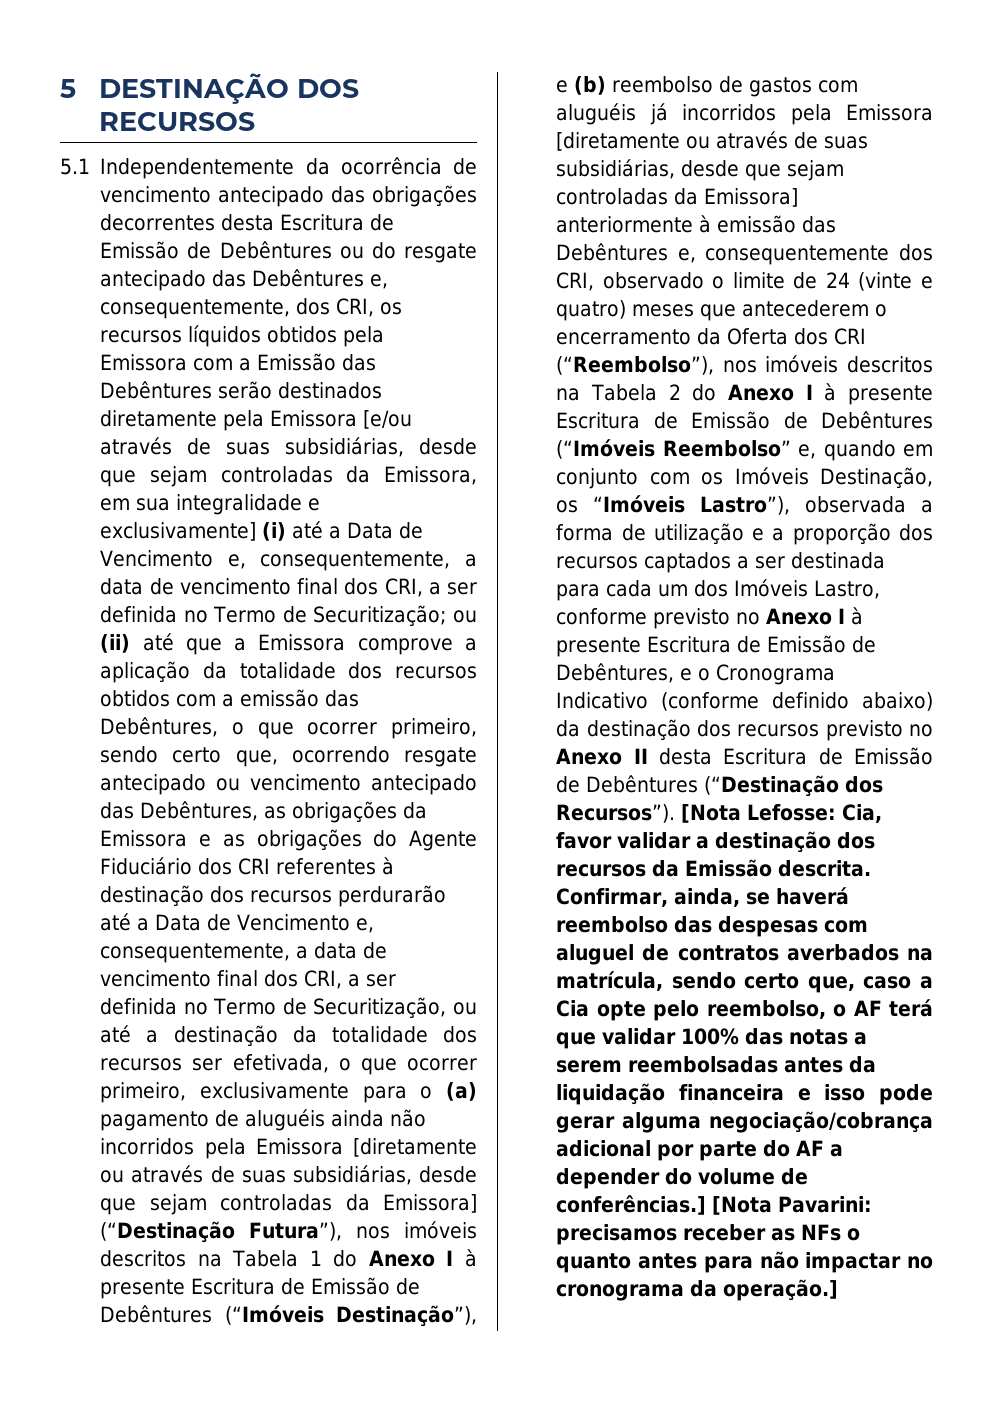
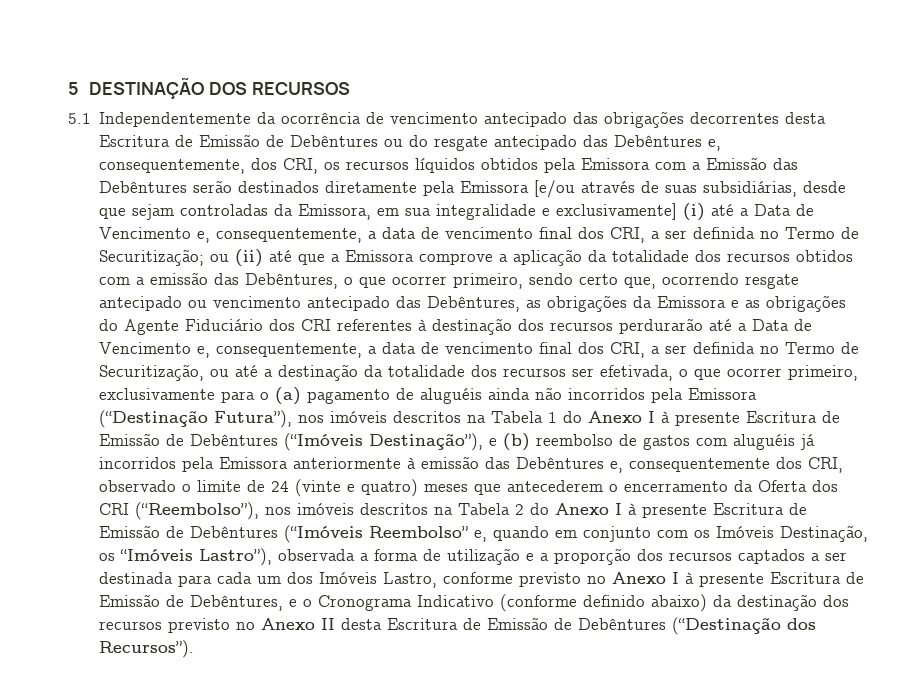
[353,1138,477,1157] [100,1165,477,1185] [100,1194,477,1215] [diretamente ou através de suas subsidiárias, desde que sejam controladas da Emissora] -> (758, 394) none
[556,131,869,151] [556,159,845,181] [556,188,799,207] [diretamente ou através de suas subsidiárias, desde que sejam controladas da Emissora] -> (289, 463) none
[681,804,883,823] [556,831,876,853] [556,859,872,877] [556,887,850,907] [556,916,869,937] [556,944,933,965] [556,971,933,993] [556,999,933,1021] [556,1028,868,1049] [556,1056,877,1073] [556,1083,933,1105] [556,1111,933,1133] [556,1140,844,1161] [556,1168,809,1189] [556,1195,873,1215] [556,1224,861,1245] [556,1251,933,1273] [556,1279,839,1301] [Nota Lefosse: Cia, favor validar a destinação dos recursos da Emissão descrita. Confirmar, ainda, se haverá reembolso das despesas com aluguel de contratos averbados na matrícula, sendo certo que, caso a Cia opte pelo reembolso, o AF terá que validar 100% das notas a serem reembolsadas antes da liquidação financeira e isso pode gerar alguma negociação/cobrança adicional por parte do AF a depender do volume de conferências.] [Nota Pavarini: precisamos receber as NFs o quanto antes para não impactar no cronograma da operação.] -> (195, 649) none

